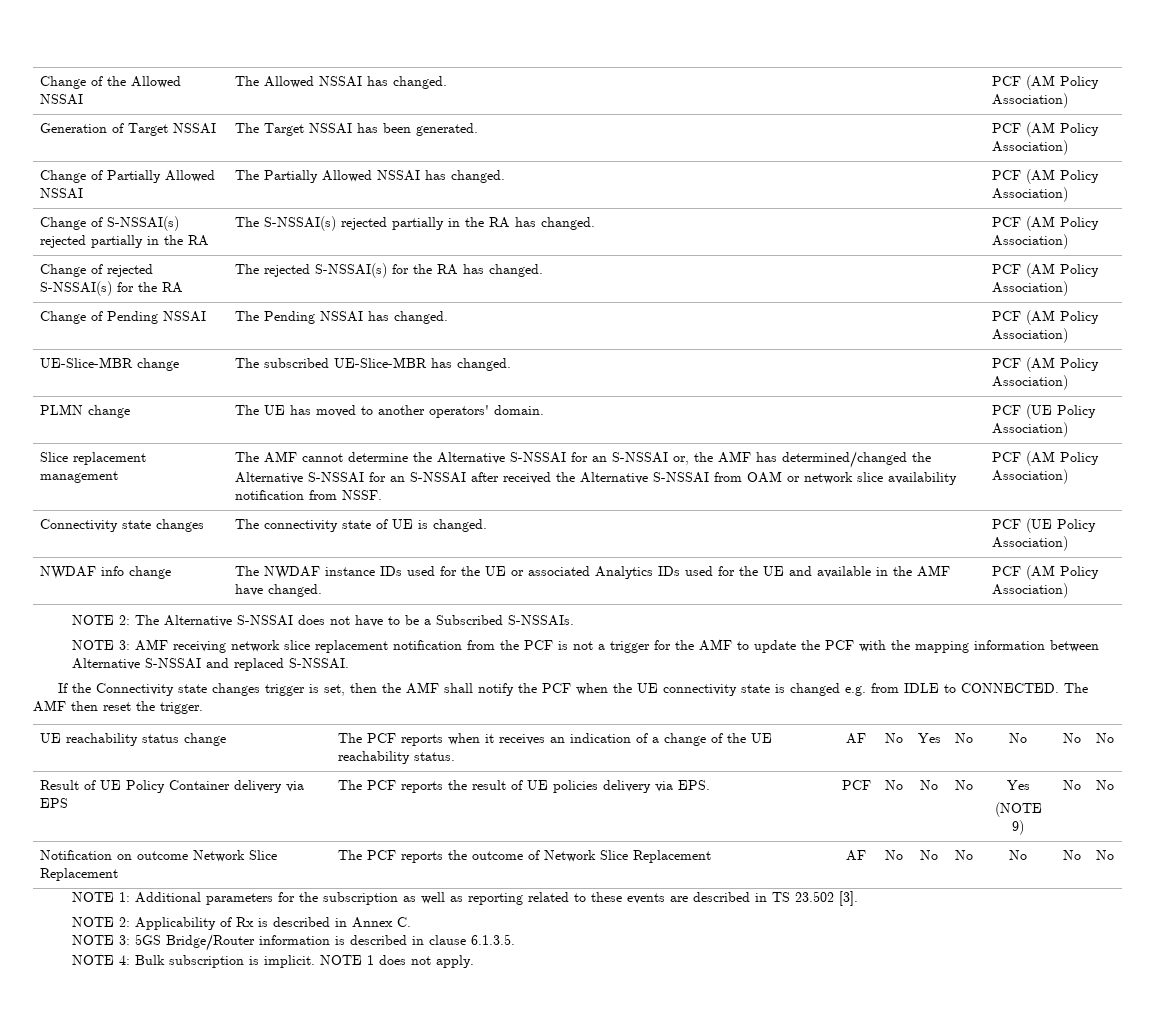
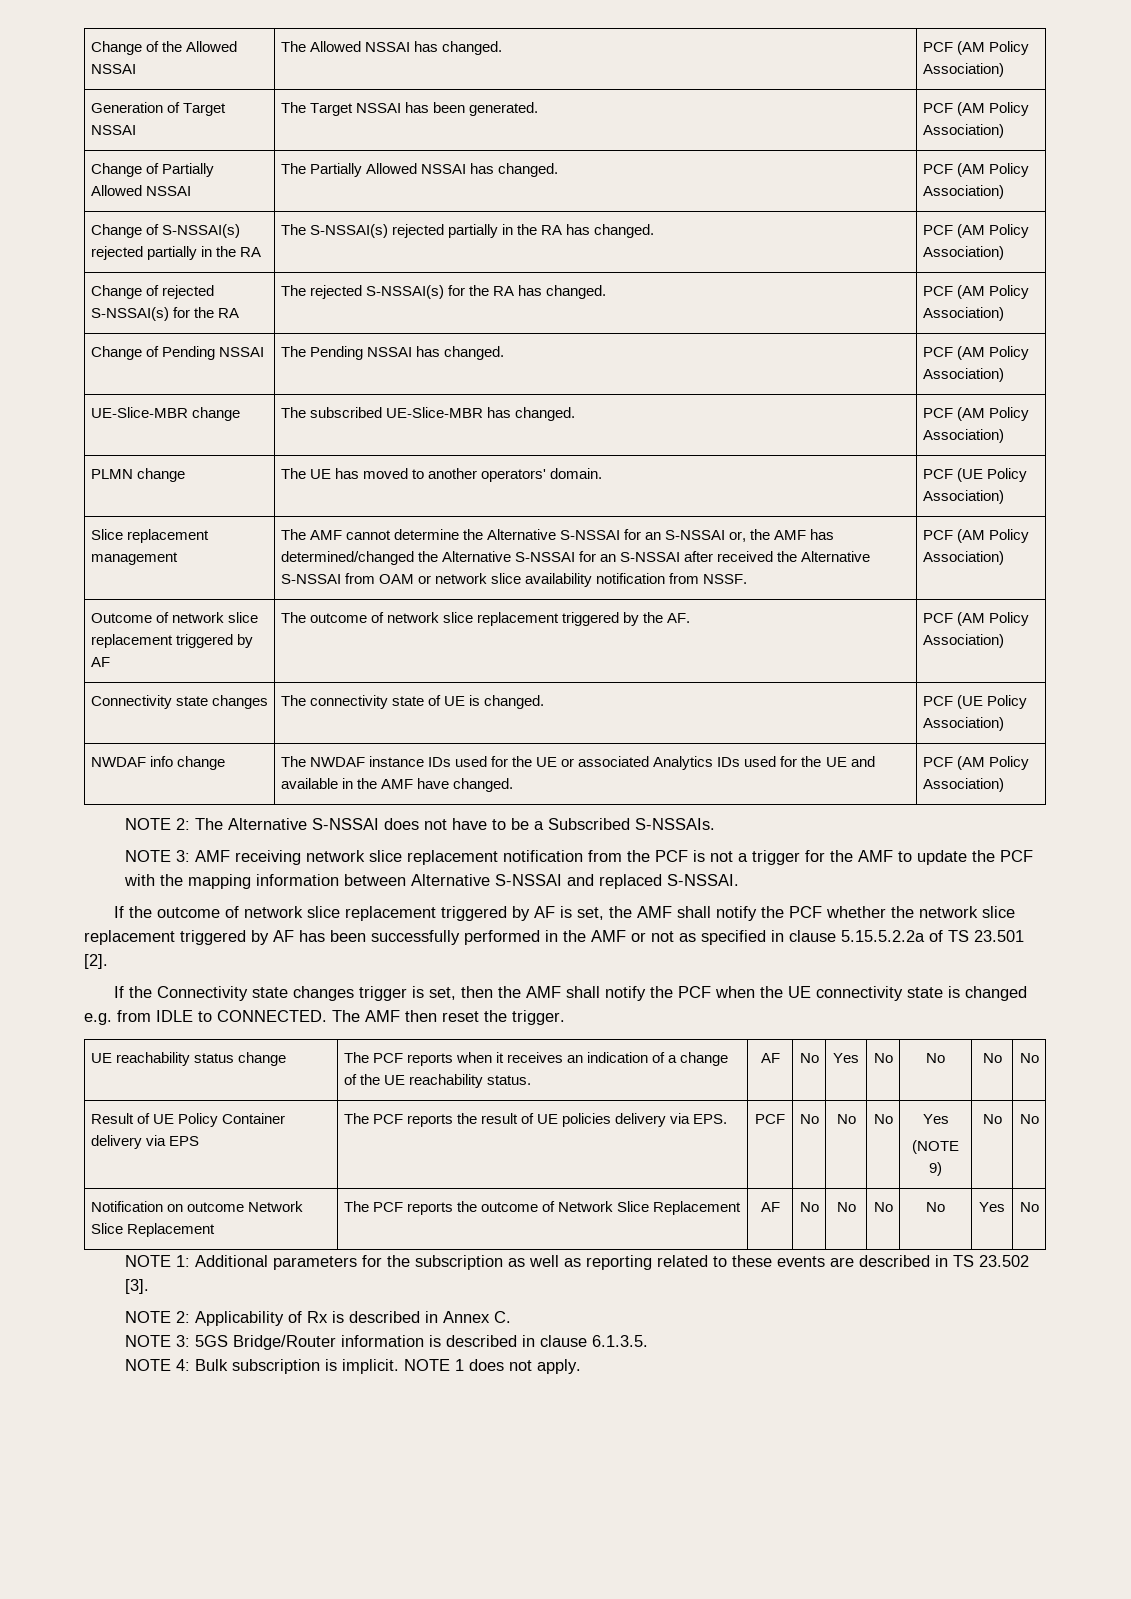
(1068, 476) none -> [90,612,258,623] [90,634,253,648] [90,657,110,667] [280,612,691,626] [922,612,1029,626] [922,634,1004,648] // Outcome of network slice replacement triggered by AF | The outcome of network slice replacement triggered by the AF. | PCF (AM Policy Association)
(349, 663) none -> [114,906,1016,921] [84,930,1024,945] [84,954,108,969] // If the outcome of network slice replacement triggered by AF is set, the AMF shall notify the PCF whether the network slice replacement triggered by AF has been successfully performed in the AMF or not as specified in clause 5.15.5.2.2a of TS 23.501 [2].
[1063,850,1081,860] No -> [979,1202,1005,1212] Yes

